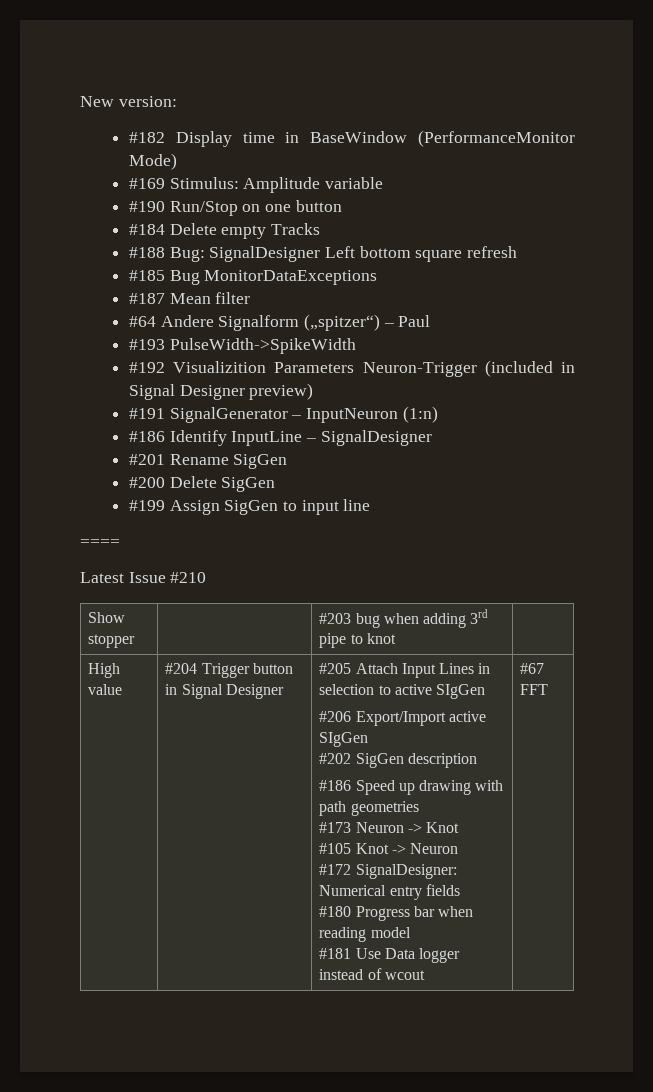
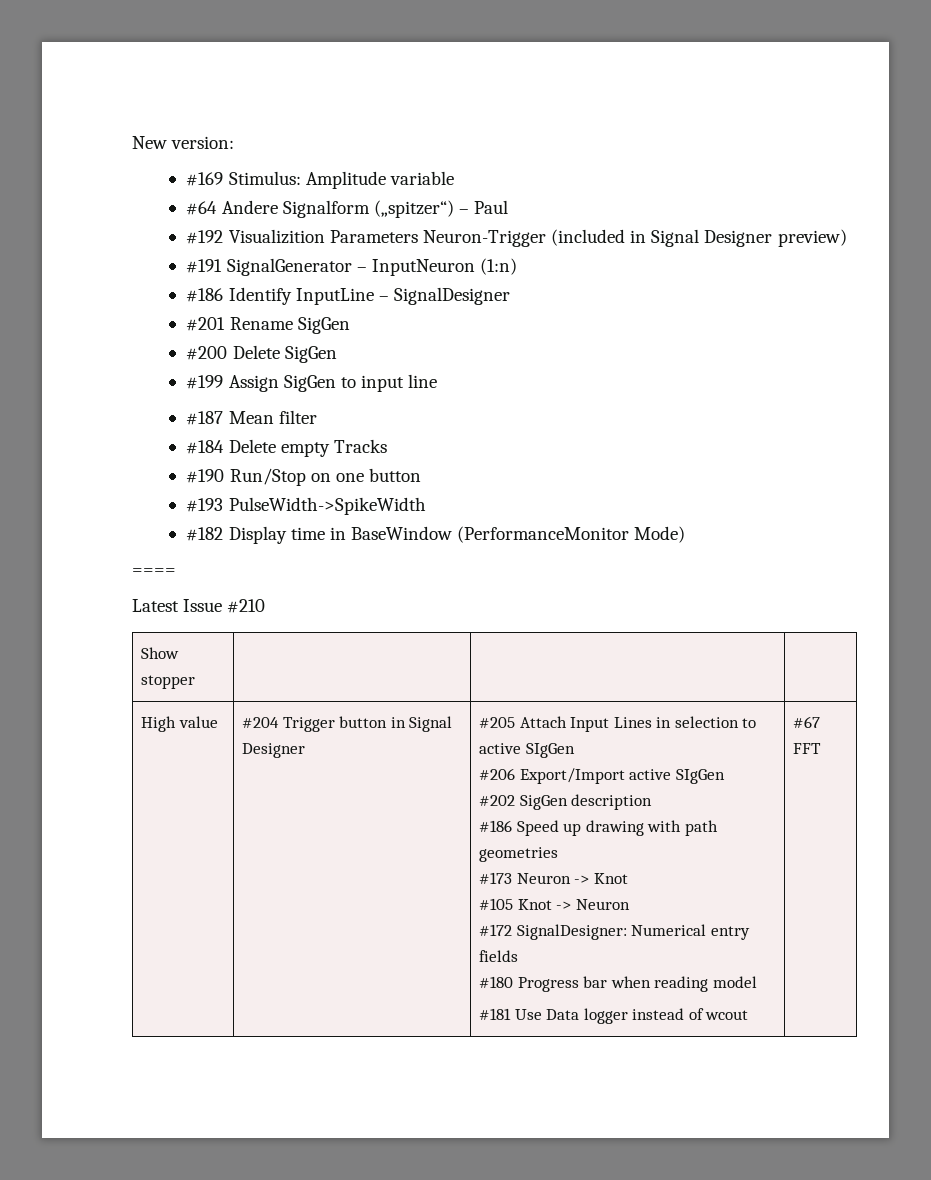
[128,130,575,147] [128,153,177,170] [128,177,384,193] [128,200,342,216] [128,223,321,239] [128,246,518,262] [128,270,378,285] [128,292,251,304] #182 Display time in BaseWindow (PerformanceMonitor Mode) // #169 Stimulus: Amplitude variable // #190 Run/Stop on one button // #184 Delete empty Tracks // #188 Bug: SignalDesigner Left bottom square refresh // #185 Bug MonitorDataExceptions // #187 Mean filter -> [186,171,454,189] #169 Stimulus: Amplitude variable
[128,338,356,354] // #193 PulseWidth->SpikeWidth -> (509, 207) none
(371, 505) none -> [186,410,317,425] [186,439,387,457] [186,468,421,486] [186,497,426,515] [186,526,686,544] // #187 Mean filter // #184 Delete empty Tracks // #190 Run/Stop on one button // #193 PulseWidth->SpikeWidth // #182 Display time in BaseWindow (PerformanceMonitor Mode)
[319,609,489,628] [319,633,396,648] #203 bug when adding 3rd pipe to knot -> (195, 682) none

